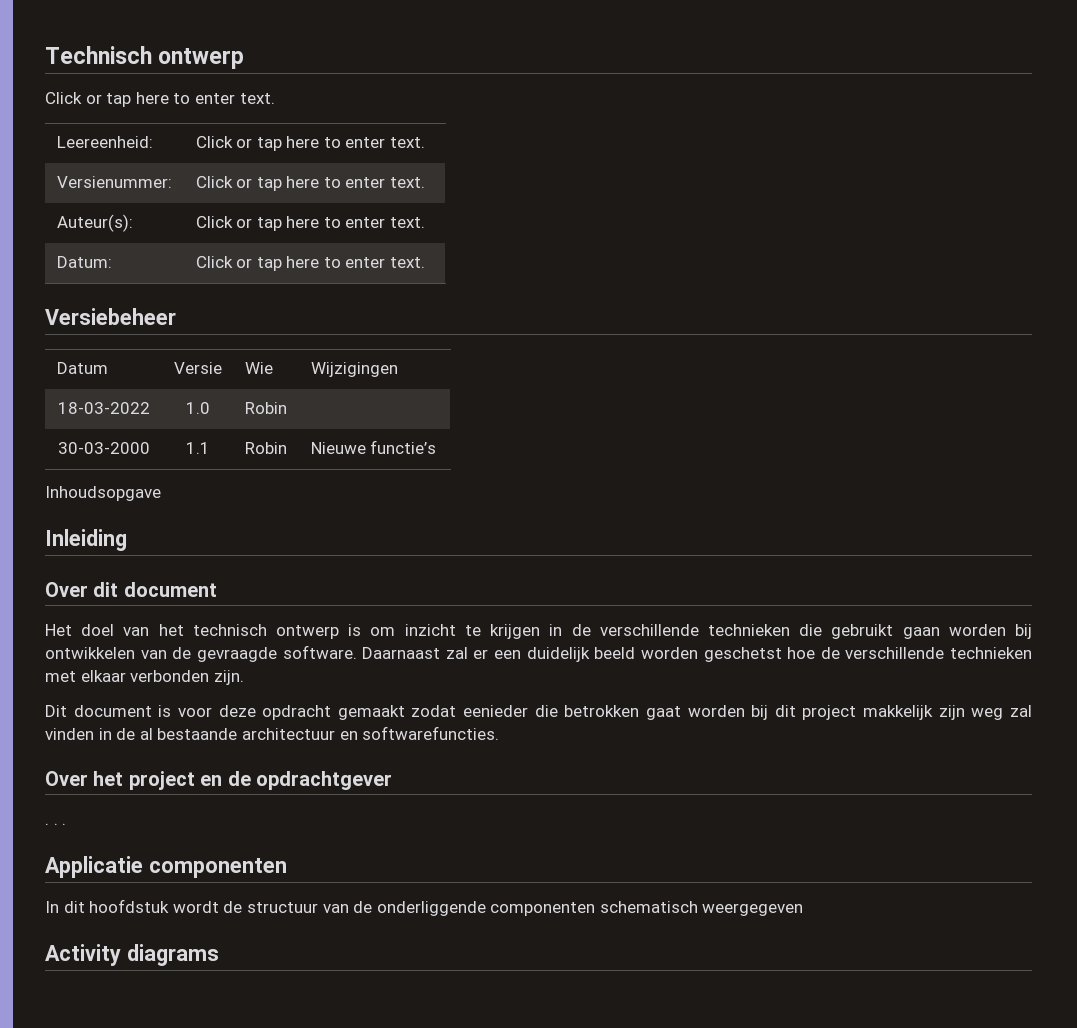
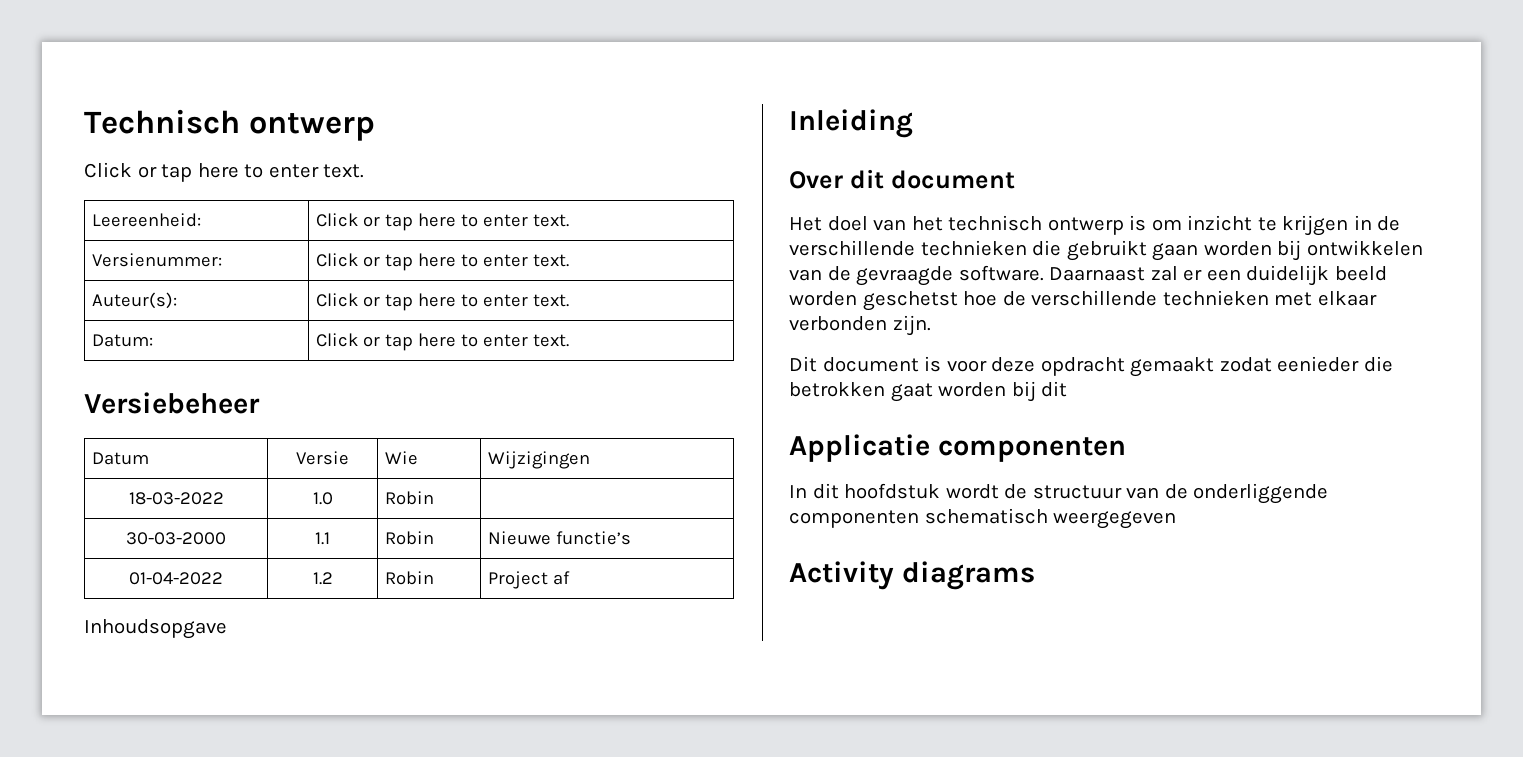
(437, 447) none -> [129,572,223,585] [312,572,333,585] [385,571,435,585] [488,571,571,589] // 01-04-2022 | 1.2 | Robin | Project af
[802,705,1033,720] [45,726,500,740] [45,771,392,790] [45,823,67,825] project makkelijk zijn weg zal vinden in de al bestaande architectuur en softwarefuncties. // Over het project en de opdrachtgever // . . . -> (1068, 389) none

